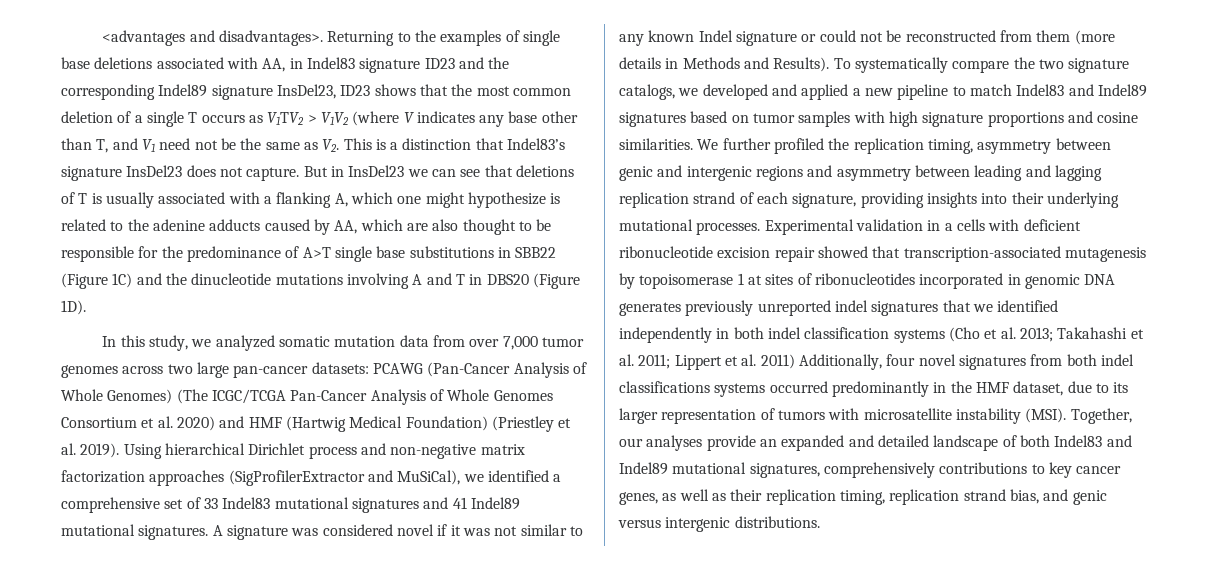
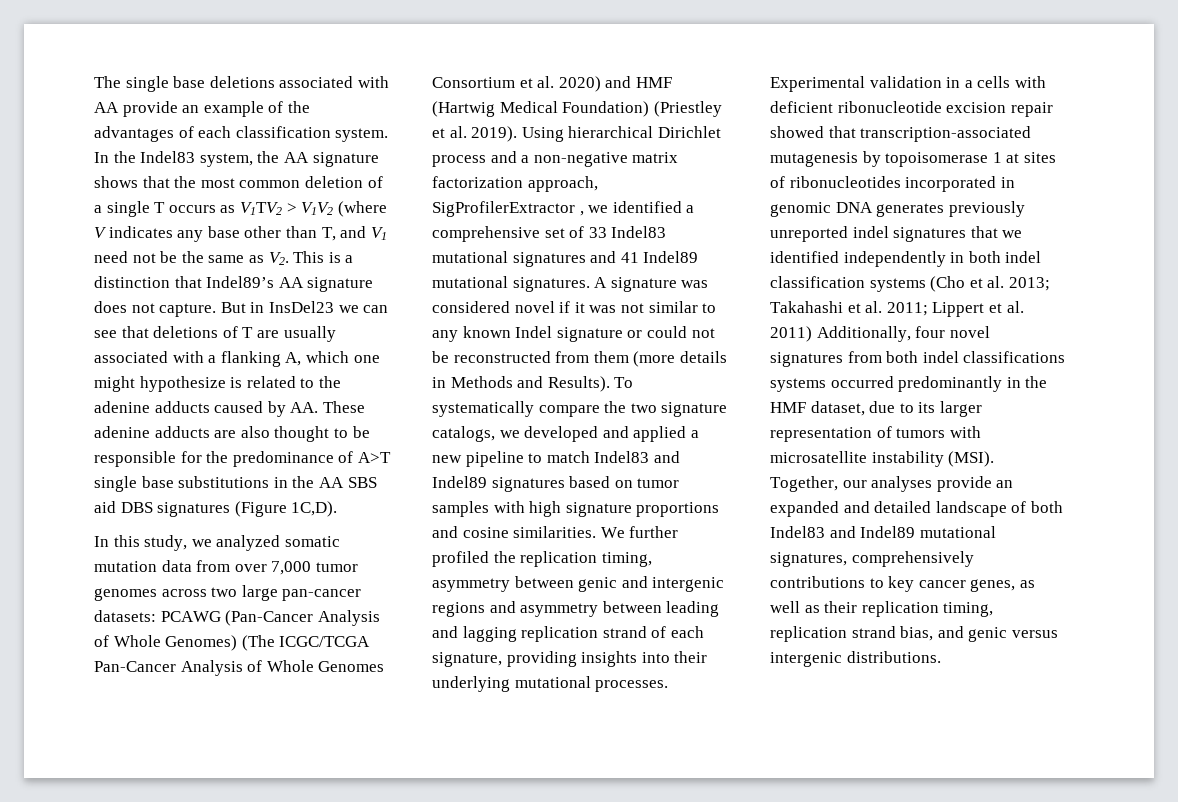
[102,30,520,46] <advantages and disadvantages>. Returning to the examples of -> [94,76,121,88] The
[262,57,510,73] [61,84,371,100] AA, in Indel83 signature ID23 and the corresponding Indel89 signature InsDel23, ID23 -> [94,101,310,117] [94,126,389,142] [94,151,379,167] AA provide an example of the advantages of each classification system. In the Indel83 system, the AA signature
[507,138,566,150] [61,165,183,181] Indel83’s signature InsDel23 -> [206,276,374,292] Indel89’s AA signature
[91,193,102,204] is -> [256,330,279,338] are
[334,219,403,234] AA, which -> [290,401,365,413] [94,426,210,438] AA. These adenine adducts
[515,247,557,258] [61,273,580,289] [61,300,86,315] SBB22 (Figure 1C) and the dinucleotide mutations involving A and T in DBS20 (Figure 1D). -> [292,476,377,488] [94,501,338,517] the AA SBS aid DBS signatures (Figure 1C,D).
(386, 449) none -> [521,155,530,163] a
[149,470,461,486] approaches (SigProfilerExtractor and MuSiCal), -> [527,176,598,192] [432,201,584,217] approach, SigProfilerExtractor ,

